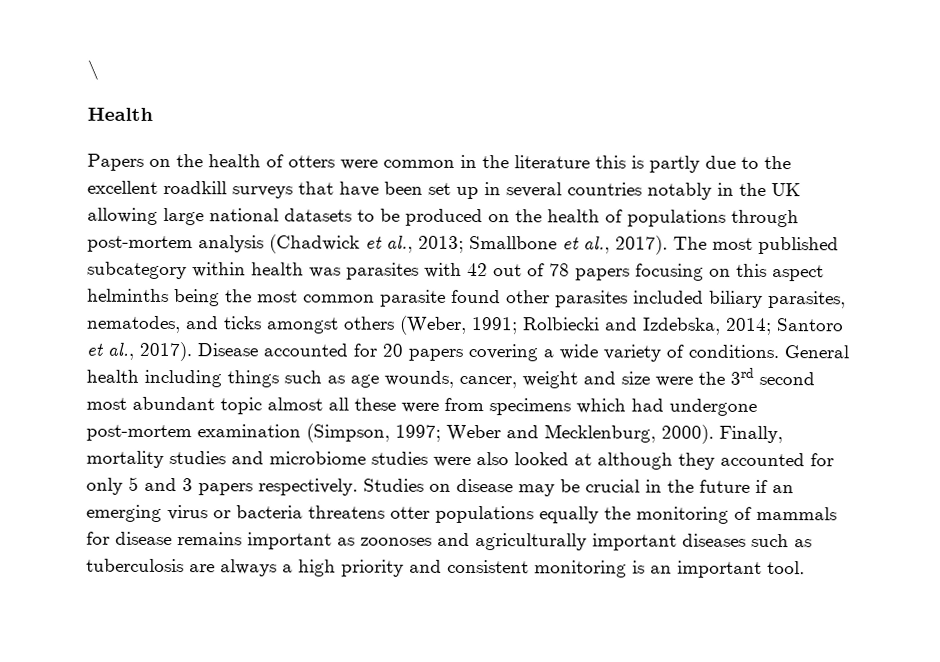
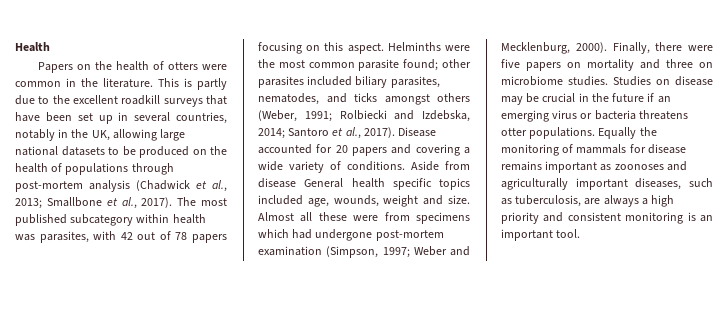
[87,59,99,80] \ // -> (15, 47) none
[514,155,626,169] literature this -> [103,78,179,88] literature. This
[567,182,642,196] countries -> [176,112,227,124] countries,
[771,182,801,197] UK -> [91,130,110,141] UK,
[346,262,419,280] parasites -> [39,231,89,243] parasites,
[772,265,824,282] [87,288,220,307] aspect helminths being -> [347,42,470,54] aspect. Helminths were
[451,289,501,304] found -> [403,59,439,71] found;
(463, 354) none -> [391,144,412,154] and
[784,345,849,359] [86,367,815,389] [86,396,323,415] General health including things such as age wounds, cancer, weight and size were the 3rd second most abundant topic almost -> [411,161,470,171] [258,178,470,190] [258,195,470,207] [258,212,294,221] Aside from disease General health specific topics included age, wounds, weight and size. Almost
[86,450,834,470] [86,476,358,496] mortality studies and microbiome studies were also looked at although they accounted for only 5 and 3 papers respectively. -> [655,42,713,51] [501,59,713,71] [501,76,608,86] there were five papers on mortality and three on microbiome studies.
[435,505,599,524] populations equally -> [529,127,637,139] populations. Equally
[682,533,812,548] [86,558,184,573] diseases such as tuberculosis -> [635,178,713,190] [501,195,582,207] diseases, such as tuberculosis,

